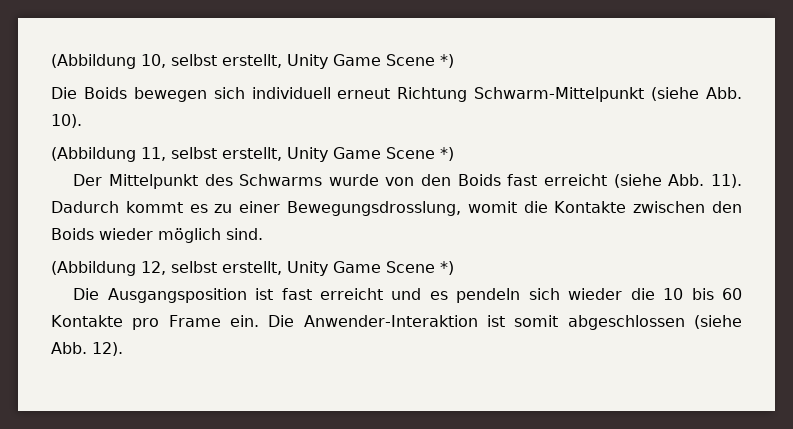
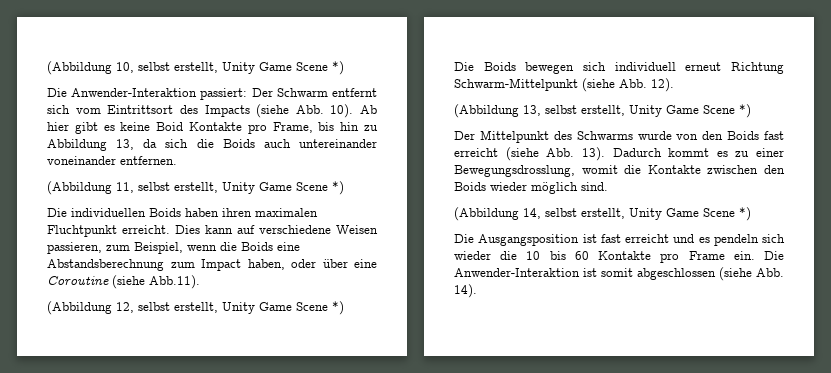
(454, 61) none -> [47,88,377,100] [47,104,377,118] [47,122,379,134] [47,139,377,151] [47,156,177,165] [47,181,344,195] [47,208,318,217] [47,225,378,237] [47,242,300,254] [47,259,377,271] [47,275,200,289] [47,301,344,315] // Die Anwender-Interaktion passiert: Der Schwarm entfernt sich vom Eintrittsort des Impacts (siehe Abb. 10). Ab hier gibt es keine Boid Kontakte pro Frame, bis hin zu Abbildung 13, da sich die Boids auch untereinander voneinander entfernen. // (Abbildung 11, selbst erstellt, Unity Game Scene *) // Die individuellen Boids haben ihren maximalen Fluchtpunkt erreicht. Dies kann auf verschiedene Weisen passieren, zum Beispiel, wenn die Boids eine Abstandsberechnung zum Impact haben, oder über eine Coroutine (siehe Abb.11). // (Abbildung 12, selbst erstellt, Unity Game Scene *)
[51,114,82,128] [51,147,166,162] 10). // (Abbildung 11, -> [651,78,674,92] [454,104,541,118] 12). // (Abbildung 13,
[711,174,743,188] 11). -> [581,147,605,161] 13).
[141,261,166,275] 12, -> [523,208,541,219] 14,
[92,342,123,356] 12). -> [454,284,477,298] 14).

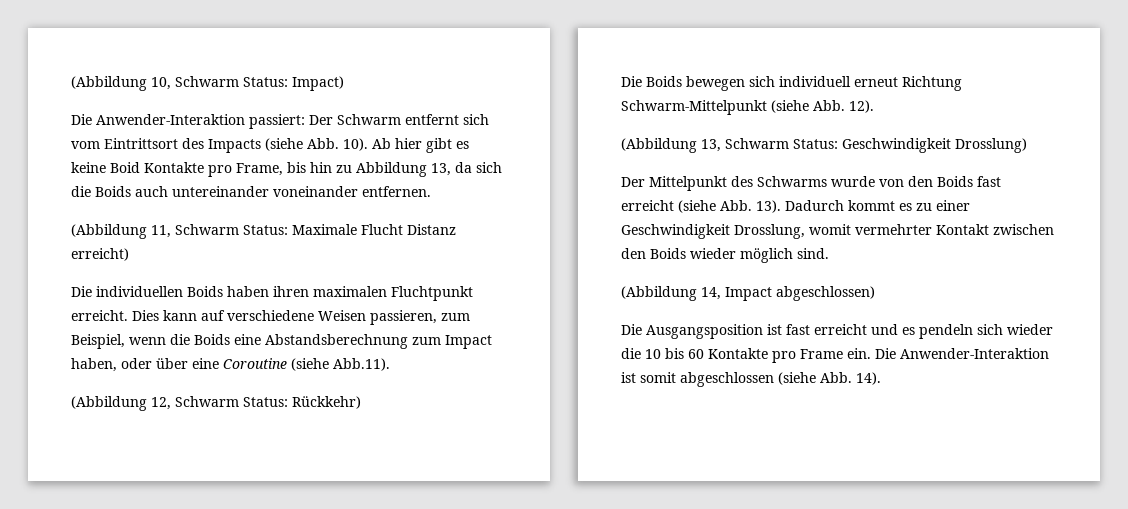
[138,61,344,75] selbst erstellt, Unity Game Scene *) -> [175,76,344,91] Schwarm Status: Impact)
[138,181,344,195] selbst erstellt, Unity Game Scene *) -> [175,224,456,235] [71,248,129,261] Schwarm Status: Maximale Flucht Distanz erreicht)
[138,301,344,315] selbst erstellt, Unity Game Scene *) -> [175,396,361,409] Schwarm Status: Rückkehr)
[545,104,751,118] selbst erstellt, Unity Game Scene *) -> [725,138,1027,153] Schwarm Status: Geschwindigkeit Drosslung)
[454,165,701,177] Bewegungsdrosslung, womit die Kontakte -> [621,224,989,239] Geschwindigkeit Drosslung, womit vermehrter Kontakt
[545,207,751,221] selbst erstellt, Unity Game Scene *) -> [725,286,875,301] Impact abgeschlossen)

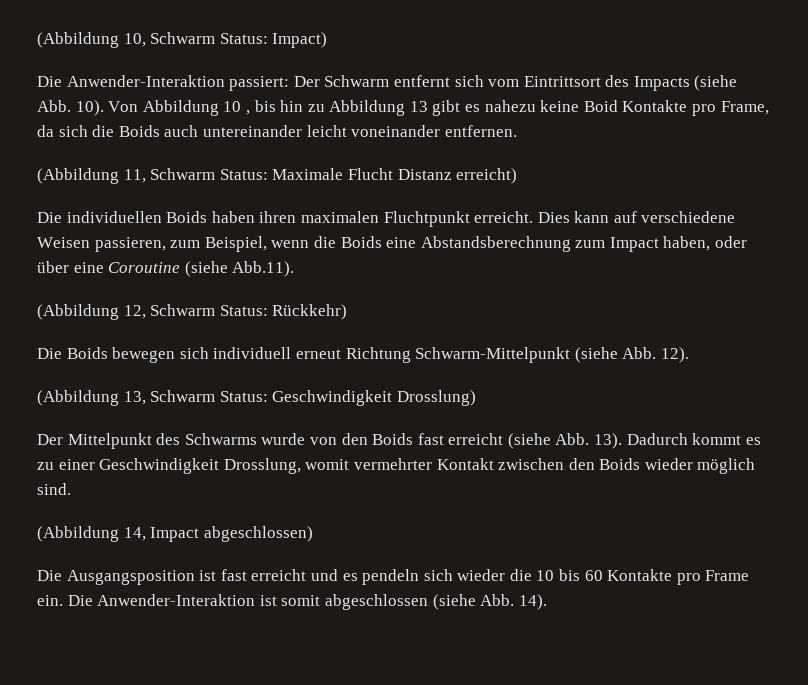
[372,138,422,149] Ab hier -> [108,100,428,116] Von Abbildung 10 , bis hin zu Abbildung 13
(469, 145) none -> [484,100,536,112] nahezu
[287,162,451,177] bis hin zu Abbildung 13, -> (769, 108) none
(269, 191) none -> [306,125,347,137] leicht

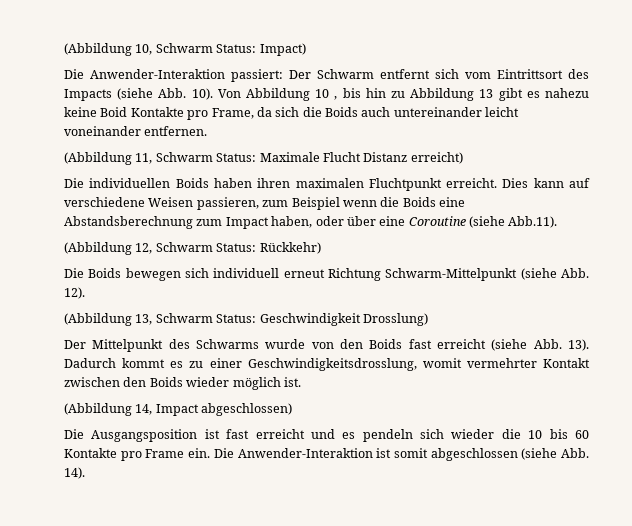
[204,236,267,252] Beispiel, -> [291,197,340,210] Beispiel
[99,458,301,474] Geschwindigkeit Drosslung, -> [247,358,417,371] Geschwindigkeitsdrosslung,
[37,483,71,495] sind. -> [283,377,301,387] ist.

